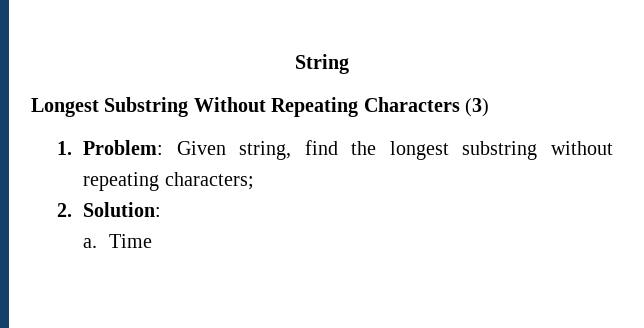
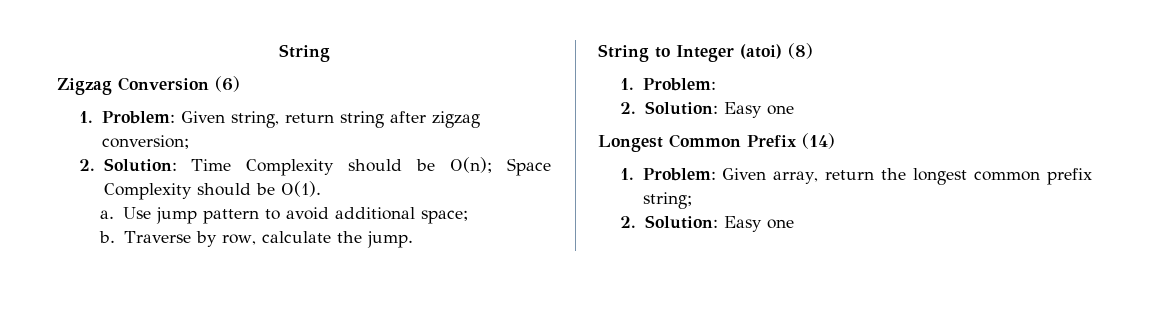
[31,97,489,117] [57,140,613,160] [83,172,254,191] [57,202,162,217] [83,234,153,248] Longest Substring Without Repeating Characters (3) // 1. Problem: Given string, find the longest substring without repeating characters; // 2. Solution: // a. Time -> [57,76,240,95] [78,111,480,128] [101,135,189,149] [78,157,551,176] [103,181,321,200] [100,207,469,224] [99,231,414,248] [598,43,813,62] [619,78,716,91] [619,101,794,118] [598,133,835,152] [619,168,1092,185] [642,192,692,209] [619,215,794,232] Zigzag Conversion (6) // 1. Problem: Given string, return string after zigzag conversion; // 2. Solution: Time Complexity should be O(n); Space Complexity should be O(1). // a. Use jump pattern to avoid additional space; // b. Traverse by row, calculate the jump. // String to Integer (atoi) (8) // 1. Problem: // 2. Solution: Easy one // Longest Common Prefix (14) // 1. Problem: Given array, return the longest common prefix string; // 2. Solution: Easy one

